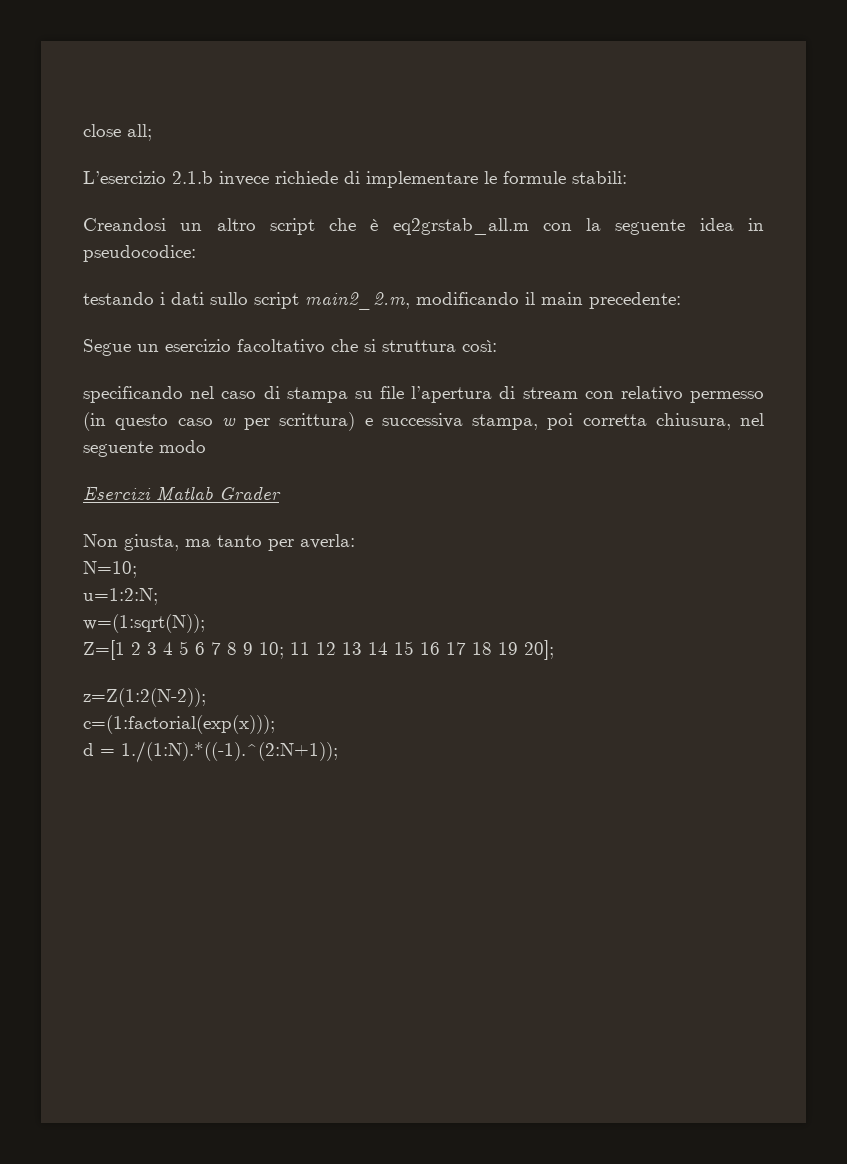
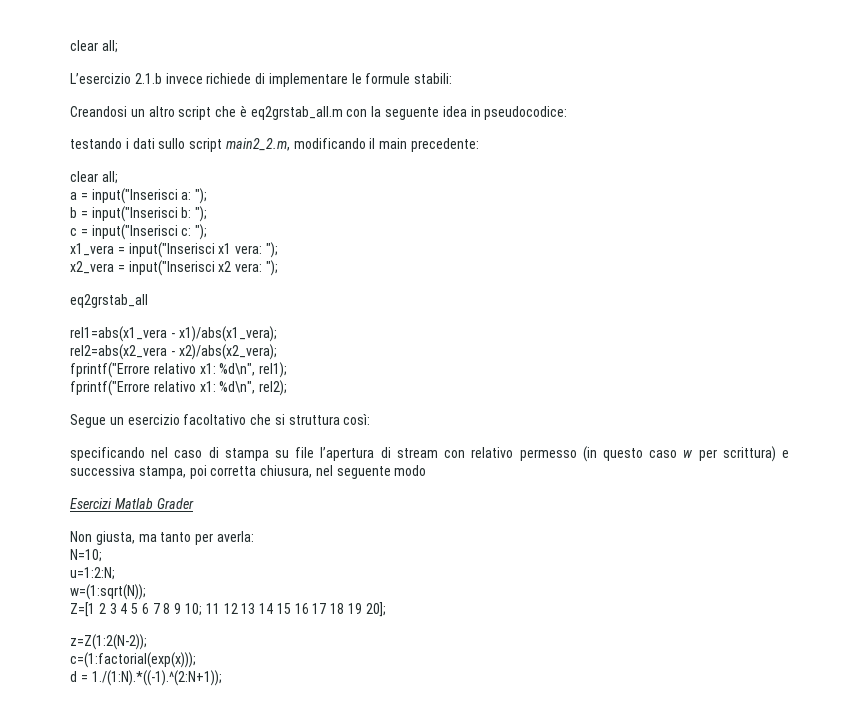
[83,124,121,137] close -> [70,40,98,51] clear
(681, 300) none -> [70,171,118,184] [70,188,208,204] [70,206,208,222] [70,224,208,240] [70,242,278,258] [70,260,278,276] [70,294,148,308] [70,326,277,342] [70,344,277,360] [70,362,288,378] [70,380,288,396] // clear all; // a = input("Inserisci a: "); // b = input("Inserisci b: "); // c = input("Inserisci c: "); // x1_vera = input("Inserisci x1 vera: "); // x2_vera = input("Inserisci x2 vera: "); // eq2grstab_all // rel1=abs(x1_vera - x1)/abs(x1_vera); // rel2=abs(x2_vera - x2)/abs(x2_vera); // fprintf("Errore relativo x1: %d\n", rel1); // fprintf("Errore relativo x1: %d\n", rel2);

